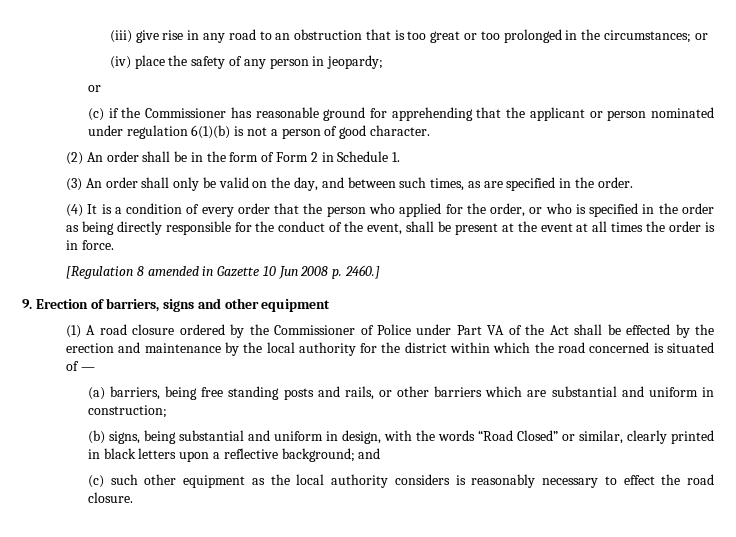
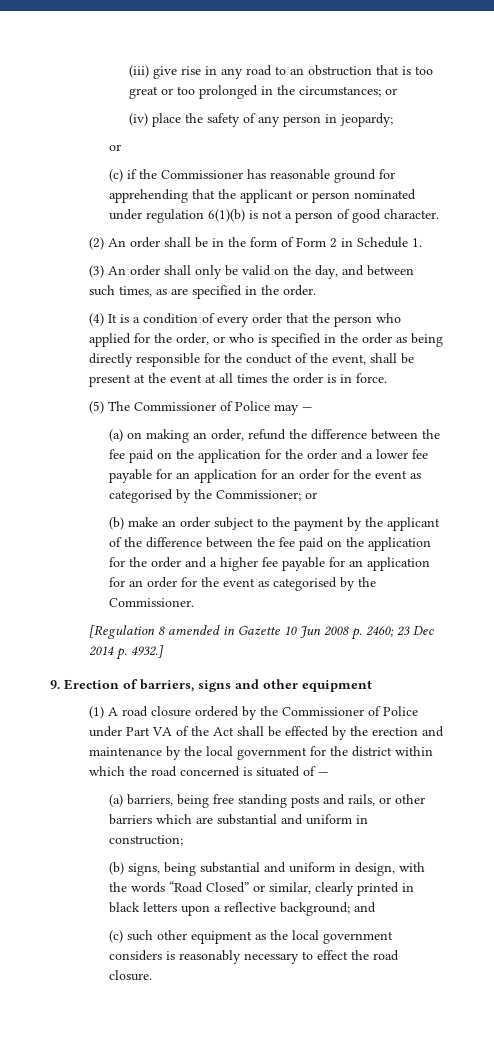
(114, 245) none -> [89,401,313,415] [109,429,441,443] [109,449,429,463] [109,469,422,483] [109,489,318,503] [109,517,441,531] [109,537,432,551] [109,557,431,571] [109,577,377,591] [109,598,195,607] // (5) The Commissioner of Police may — // (a) on making an order, refund the difference between the fee paid on the application for the order and a lower fee payable for an application for an order for the event as categorised by the Commissioner; or // (b) make an order subject to the payment by the applicant of the difference between the fee paid on the application for the order and a higher fee payable for an application for an order for the event as categorised by the Commissioner.
[344,265,380,279] 2460.] -> [366,626,435,637] [89,645,165,660] 2460; 23 Dec 2014 p. 4932.]
[298,342,356,356] authority -> [237,747,308,760] government
[331,474,389,488] authority -> [323,931,394,944] government

